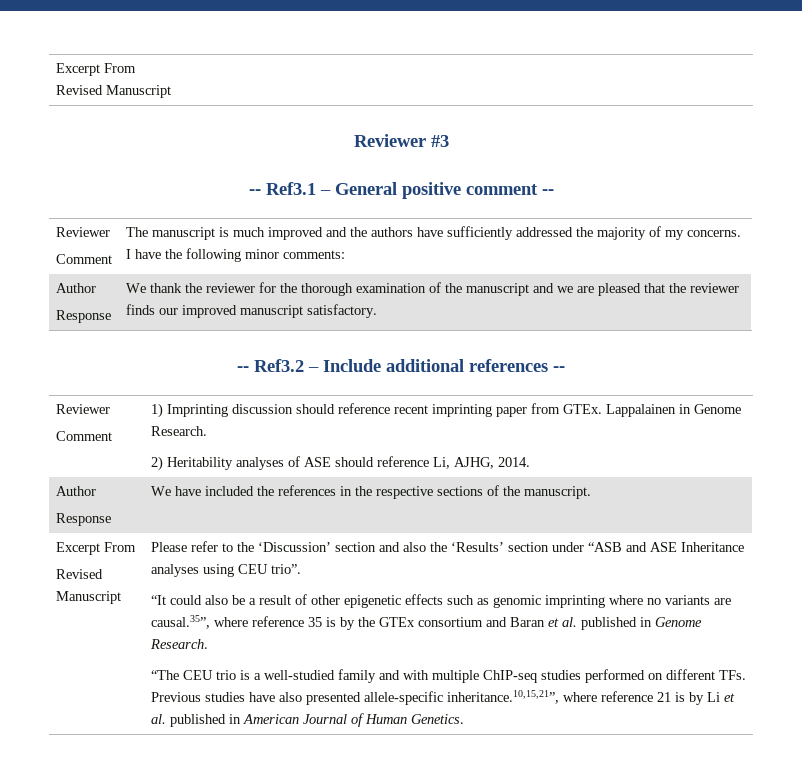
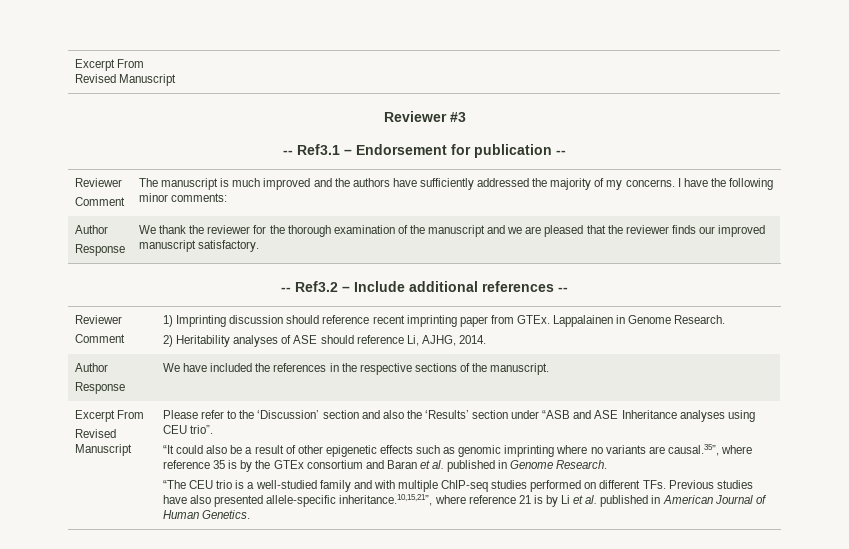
[334,182,538,199] General positive comment -> [356,144,552,158] Endorsement for publication

